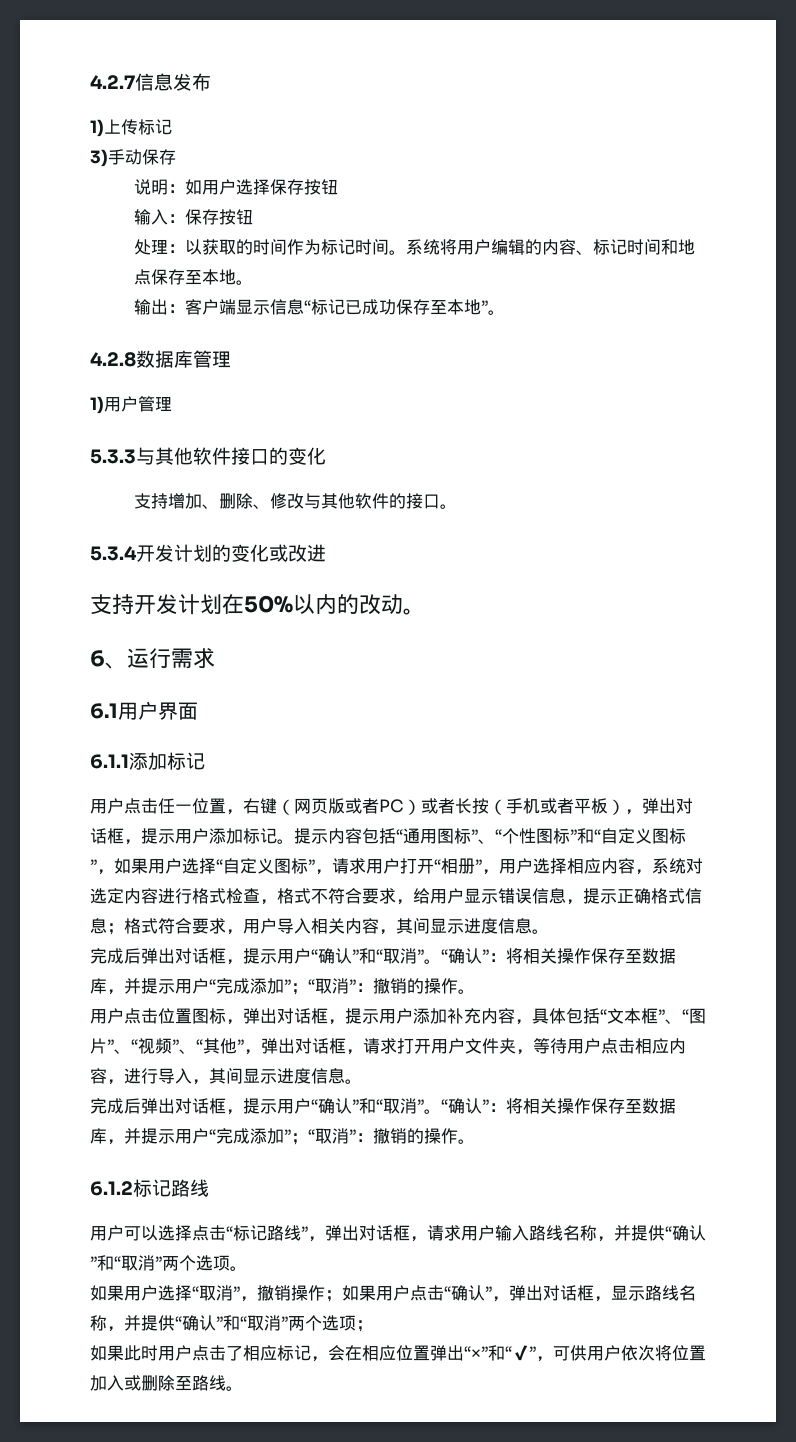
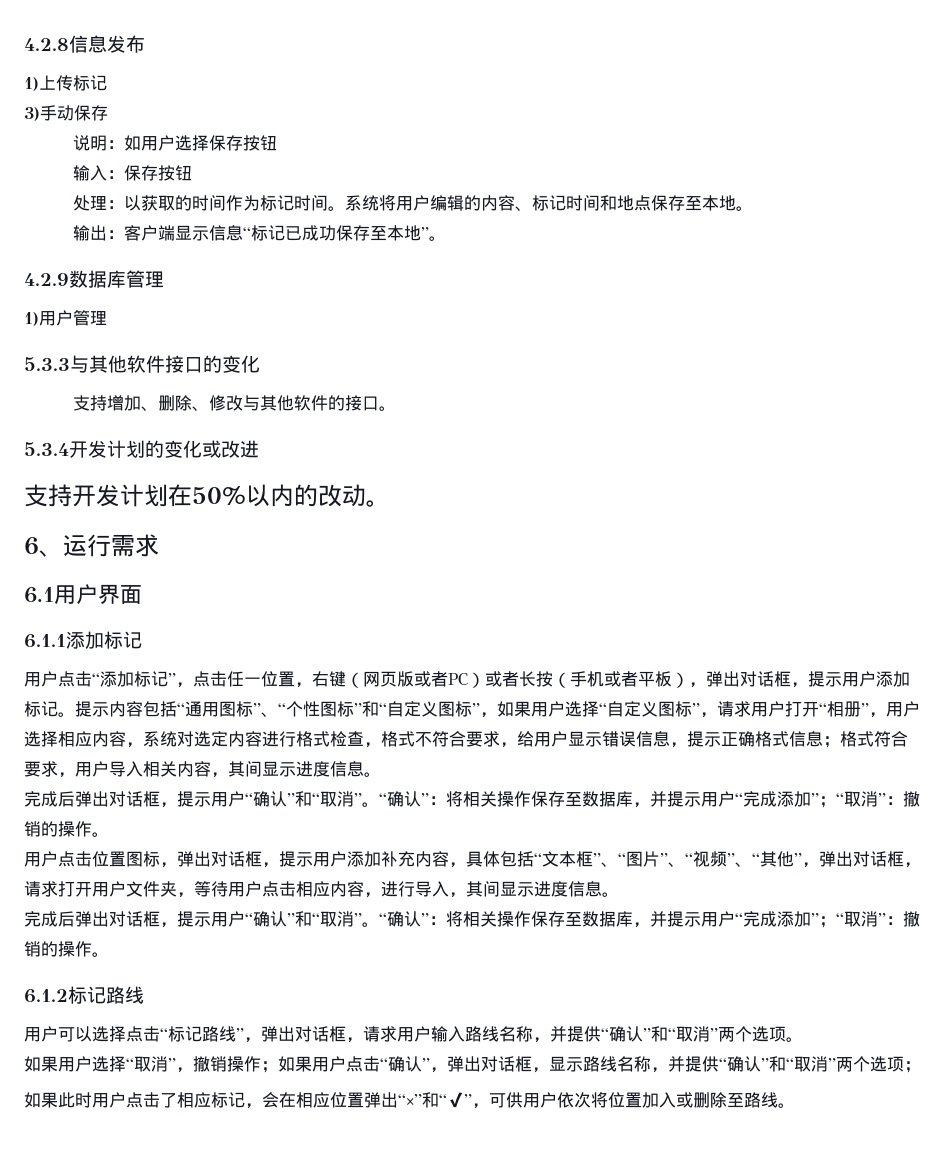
[90,75,135,89] 4.2.7 -> [24,38,69,51] 4.2.8
[90,352,136,367] 4.2.8 -> [24,273,69,286] 4.2.9
(158, 806) none -> [92,671,227,688] “添加标记”，点击

